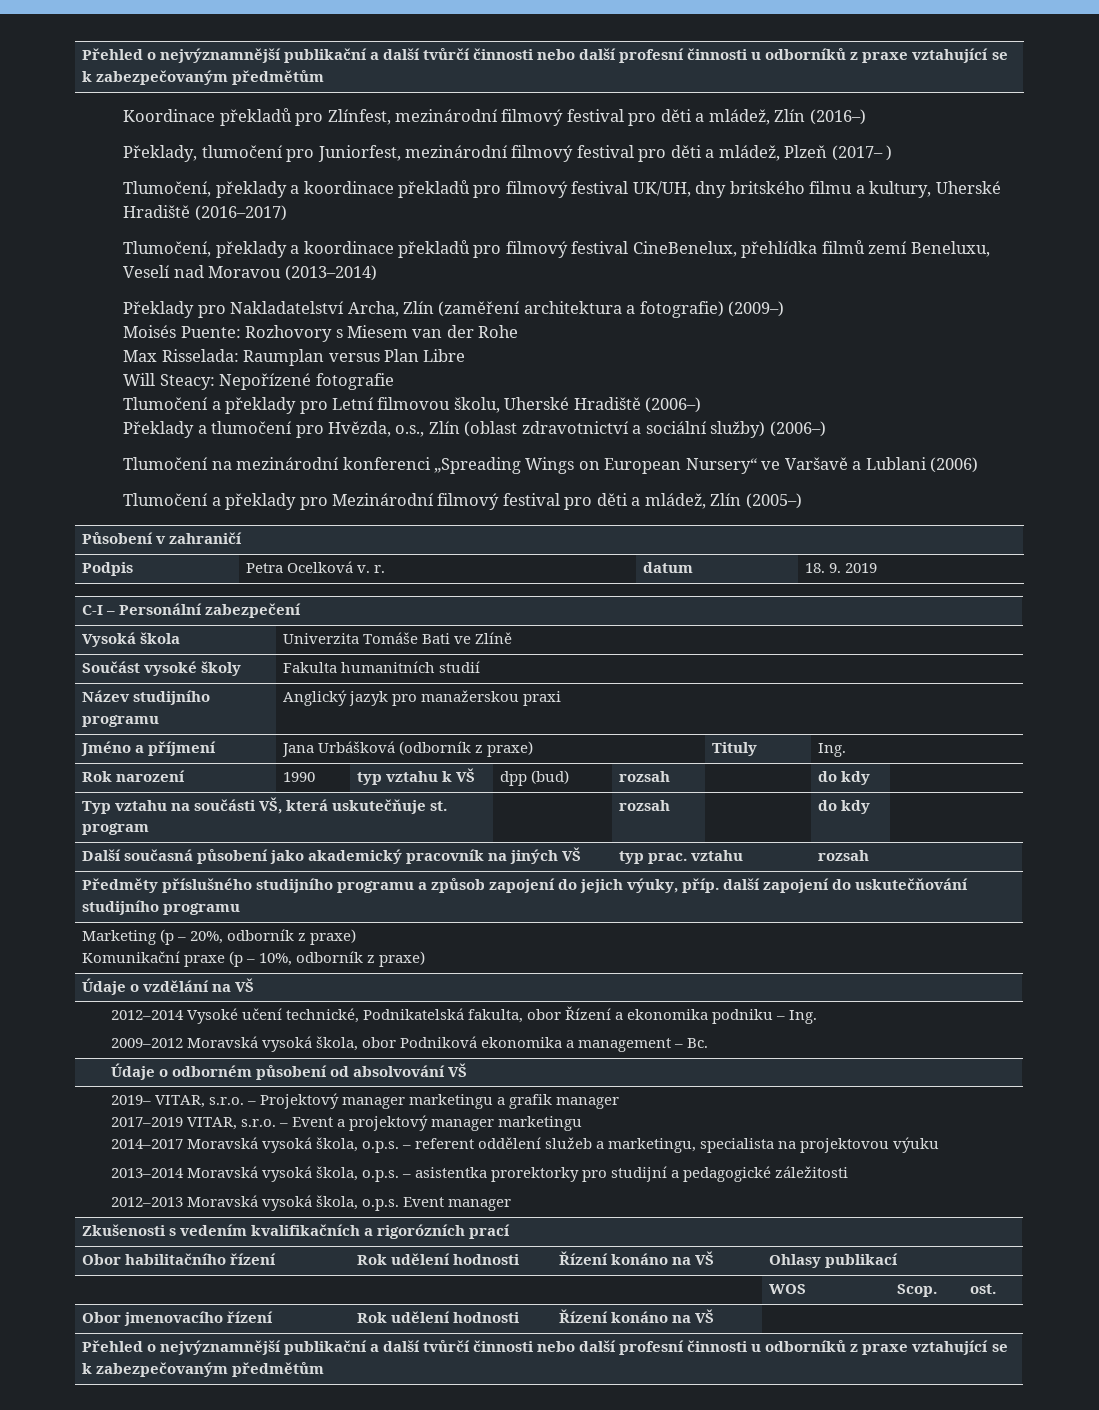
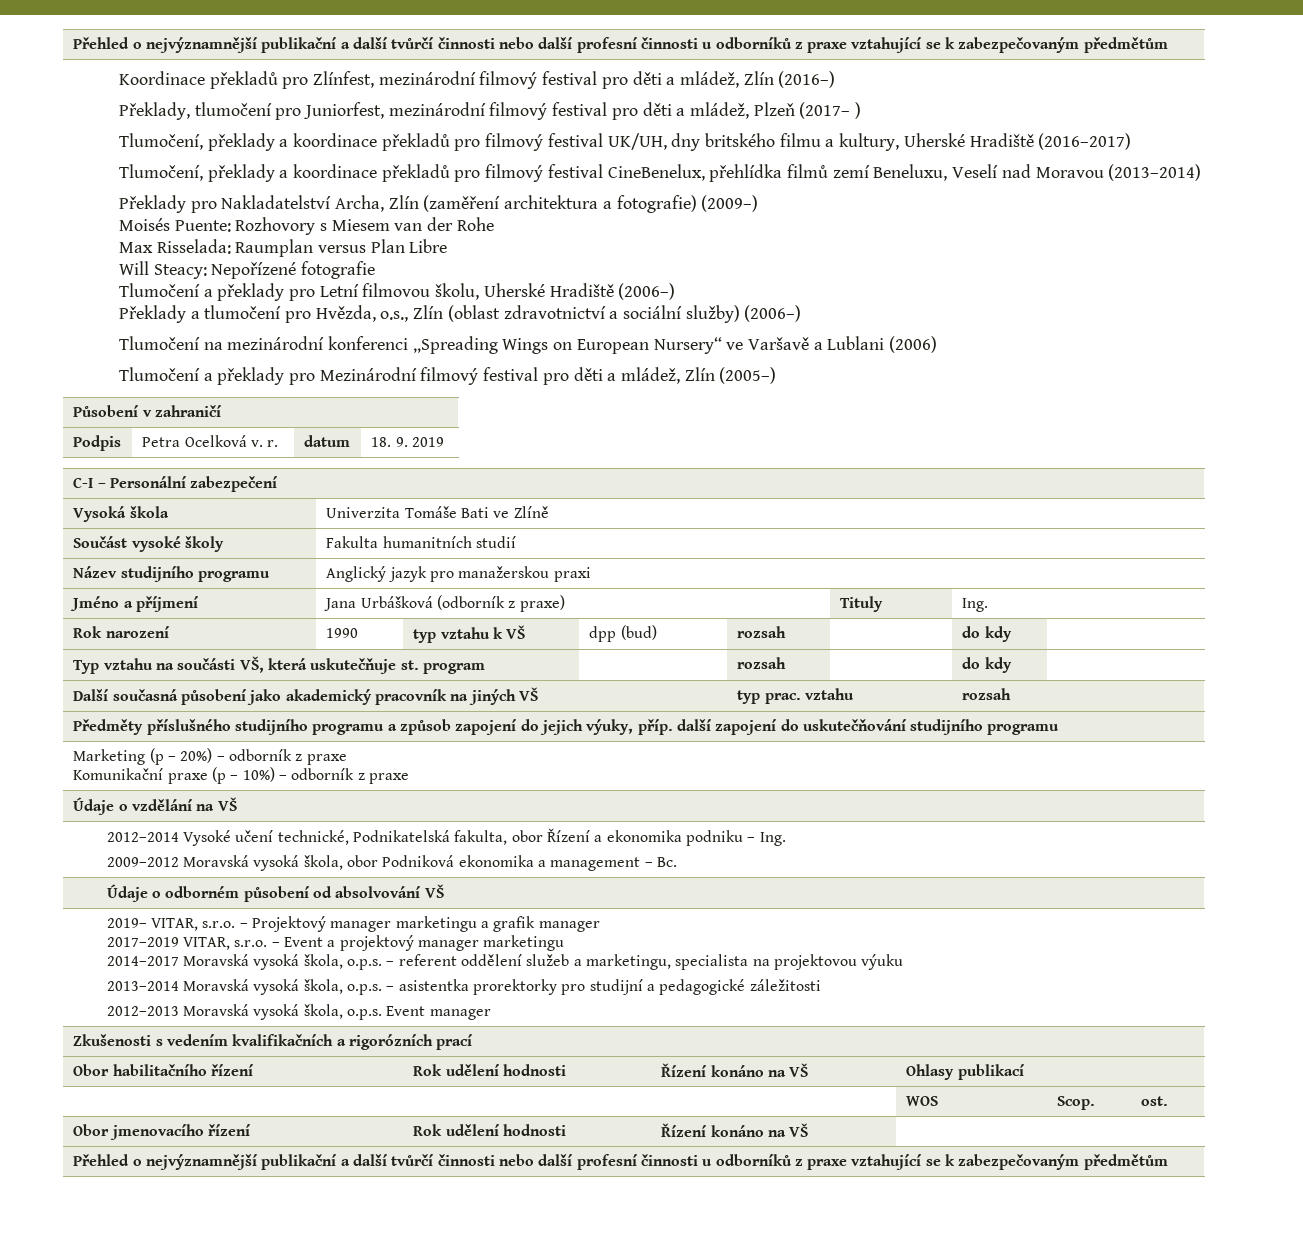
[189,929,356,945] 20%, odborník z praxe) -> [180,748,347,765] 20%) – odborník z praxe
[258,951,426,967] 10%, odborník z praxe) -> [242,767,409,784] 10%) – odborník z praxe

